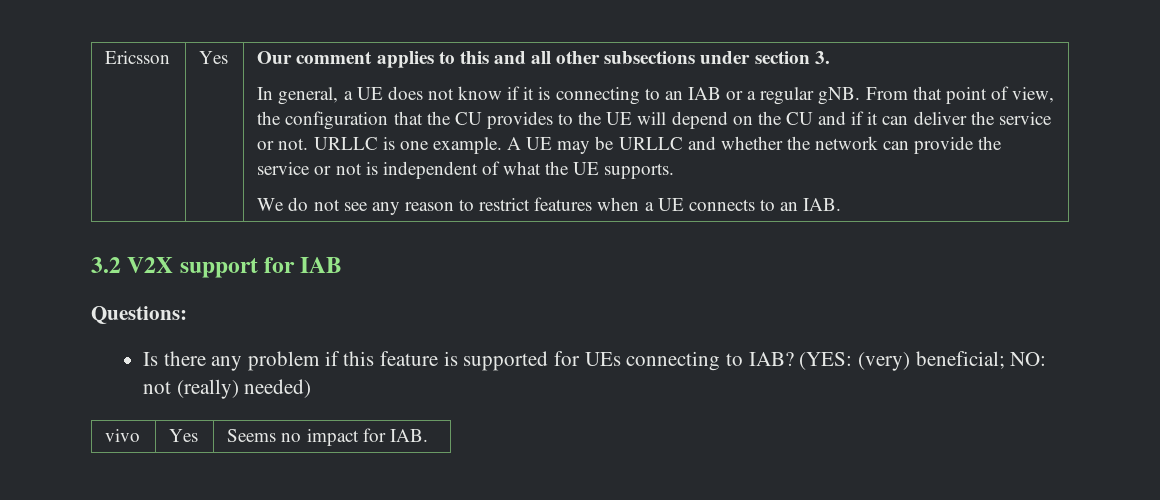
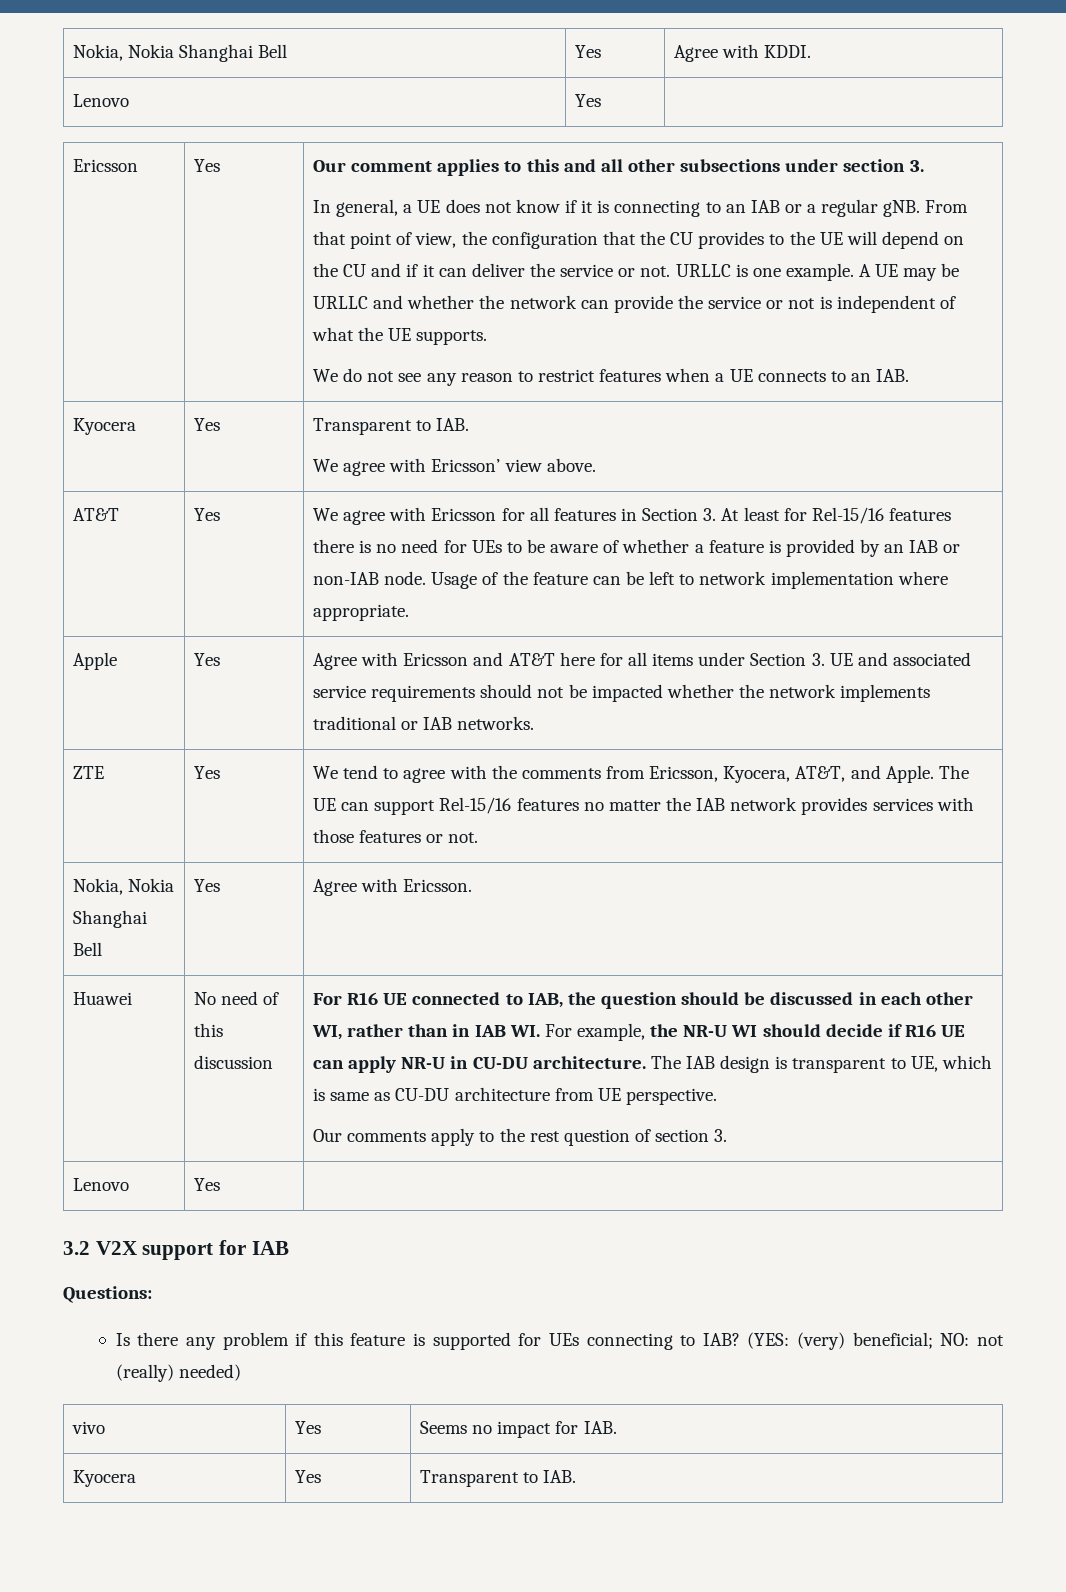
(105, 57) none -> [73,44,288,62] [575,45,602,58] [674,44,812,62] [73,94,130,107] [575,94,602,107] Nokia, Nokia Shanghai Bell | Yes | Agree with KDDI. // Lenovo | Yes | //
(842, 204) none -> [73,418,137,435] [194,418,221,431] [313,418,470,435] [313,458,596,476] [73,508,120,521] [194,508,221,521] [313,507,951,525] [313,539,961,557] [313,571,948,589] [313,604,410,621] [73,652,118,670] [194,653,221,666] [313,652,971,670] [313,684,931,702] [313,716,535,730] [73,766,105,779] [194,766,221,779] [313,765,969,783] [313,797,974,815] [313,829,479,843] [73,878,175,895] [73,910,148,928] [73,942,103,956] [194,879,221,892] [313,878,473,896] [73,992,133,1005] [194,991,280,1005] [194,1023,224,1037] [194,1055,274,1069] [313,992,973,1009] [312,1023,966,1041] [313,1055,992,1073] [313,1087,717,1105] [313,1128,728,1146] [73,1178,130,1191] [194,1178,221,1191] // Kyocera | Yes | Transparent to IAB. // We agree with Ericsson’ view above. // AT&T | Yes | We agree with Ericsson for all features in Section 3. At least for Rel-15/16 features there is no need for UEs to be aware of whether a feature is provided by an IAB or non-IAB node. Usage of the feature can be left to network implementation where appropriate. // Apple | Yes | Agree with Ericsson and AT&T here for all items under Section 3. UE and associated service requirements should not be impacted whether the network implements traditional or IAB networks. // ZTE | Yes | We tend to agree with the comments from Ericsson, Kyocera, AT&T, and Apple. The UE can support Rel-15/16 features no matter the IAB network provides services with those features or not. // Nokia, Nokia Shanghai Bell | Yes | Agree with Ericsson. // Huawei | No need of this discussion | For R16 UE connected to IAB, the question should be discussed in each other WI, rather than in IAB WI. For example, the NR-U WI should decide if R16 UE can apply NR-U in CU-DU architecture. The IAB design is transparent to UE, which is same as CU-DU architecture from UE perspective. // Our comments apply to the rest question of section 3. // Lenovo | Yes |
(428, 435) none -> [73,1470,137,1487] [295,1470,322,1483] [420,1470,577,1487] // Kyocera | Yes | Transparent to IAB.

